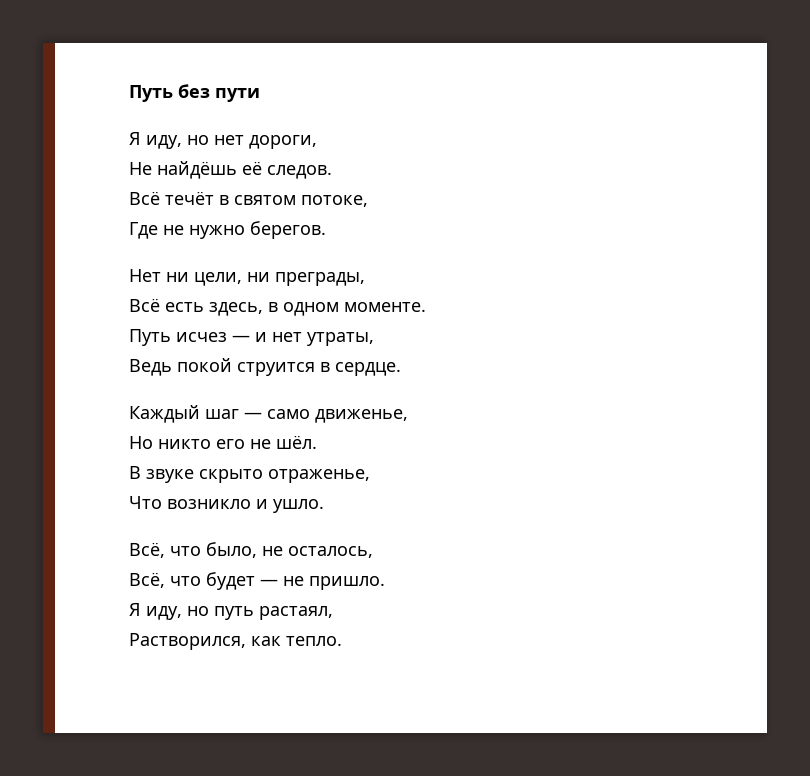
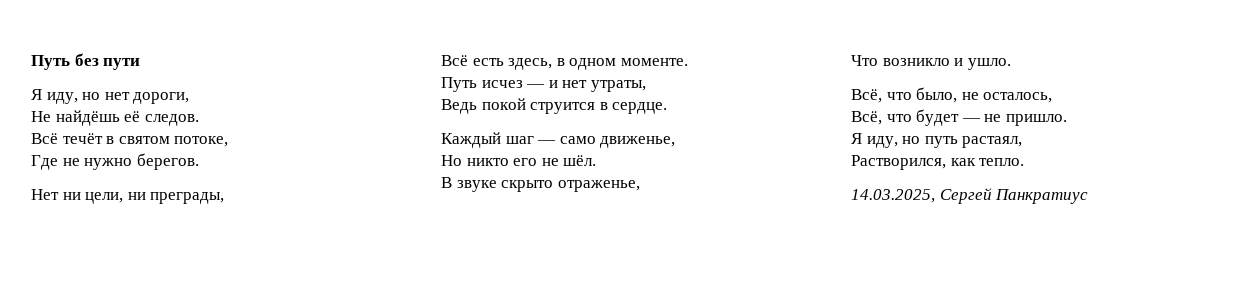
(342, 641) none -> [851,188,1089,204] // 14.03.2025, Сергей Панкратиус

